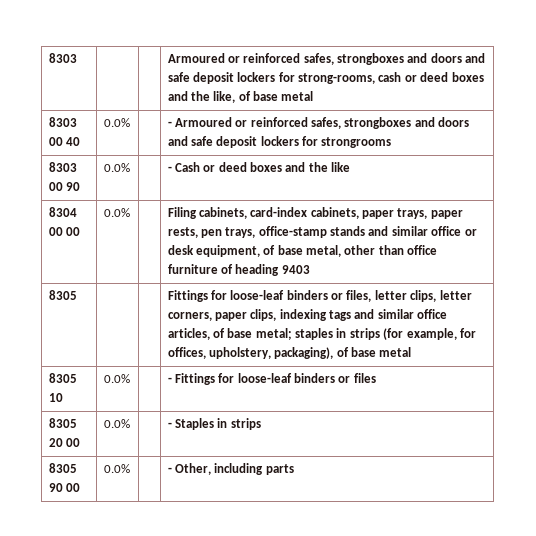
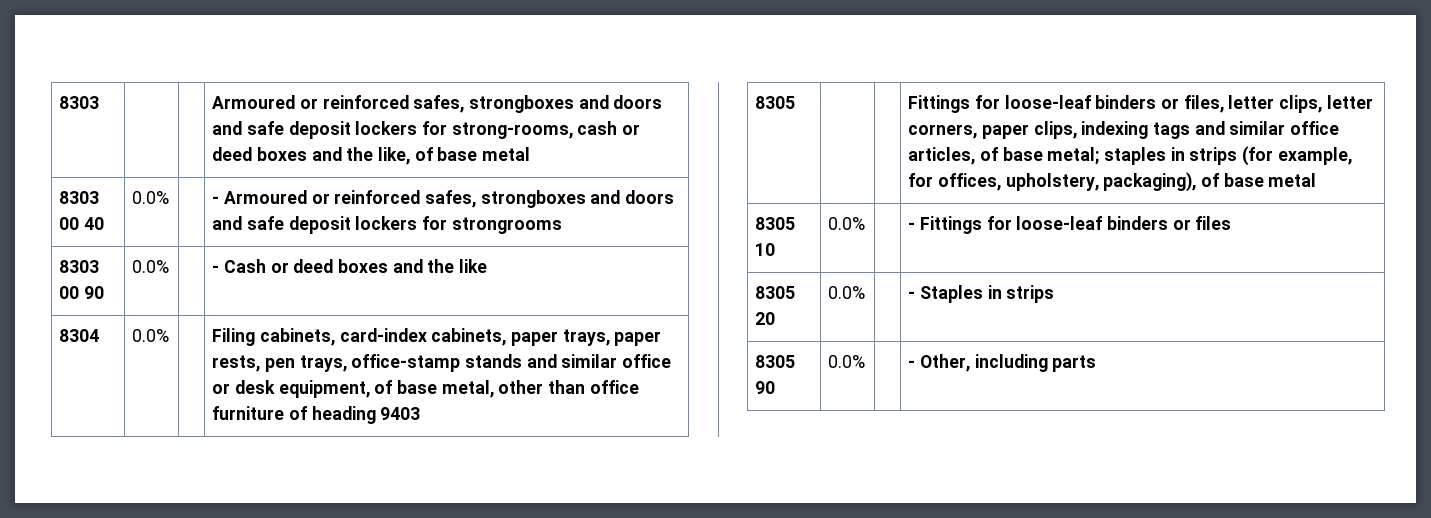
[48,227,80,236] 00 00 -> (100, 335) none
[65,438,80,447] 00 -> (776, 318) none
[65,483,80,492] 00 -> (776, 387) none

